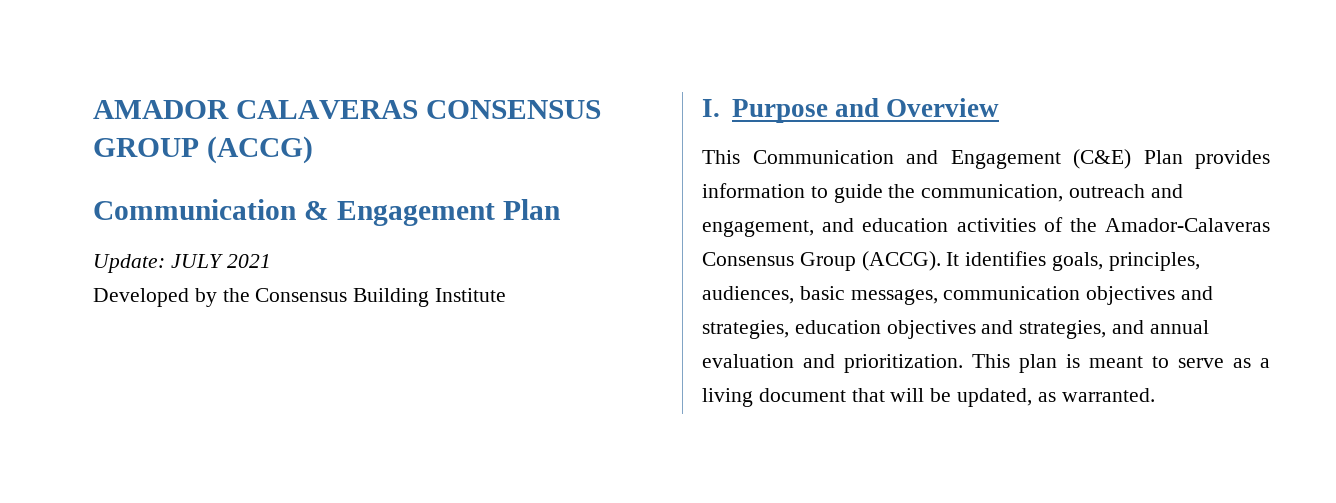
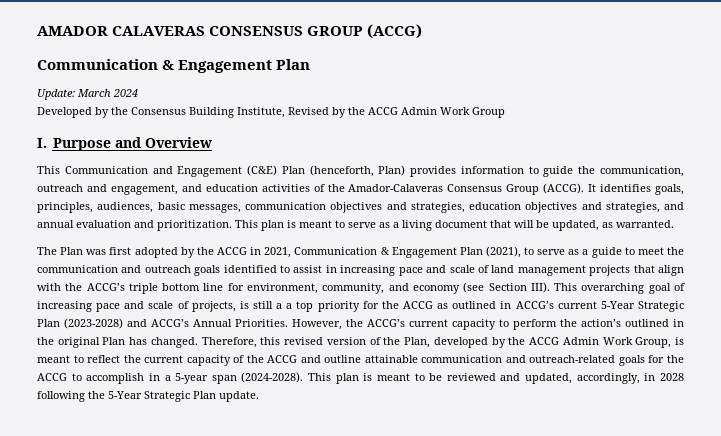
[170,254,271,268] JULY 2021 -> [77,89,138,97] March 2024
[435,288,507,302] Institute -> [237,107,505,118] Institute, Revised by the ACCG Admin Work Group
(1183, 157) none -> [309,165,406,177] (henceforth, Plan)
(1155, 395) none -> [37,246,684,258] [37,265,685,276] [37,282,685,294] [37,301,684,312] [37,318,684,330] [37,337,684,348] [37,355,684,366] [37,372,685,384] [37,391,259,402] // The Plan was first adopted by the ACCG in 2021, Communication & Engagement Plan (2021), to serve as a guide to meet the communication and outreach goals identified to assist in increasing pace and scale of land management projects that align with the ACCG’s triple bottom line for environment, community, and economy (see Section III). This overarching goal of increasing pace and scale of projects, is still a a top priority for the ACCG as outlined in ACCG’s current 5-Year Strategic Plan (2023-2028) and ACCG’s Annual Priorities. However, the ACCG’s current capacity to perform the action’s outlined in the original Plan has changed. Therefore, this revised version of the Plan, developed by the ACCG Admin Work Group, is meant to reflect the current capacity of the ACCG and outline attainable communication and outreach-related goals for the ACCG to accomplish in a 5-year span (2024-2028). This plan is meant to be reviewed and updated, accordingly, in 2028 following the 5-Year Strategic Plan update.

